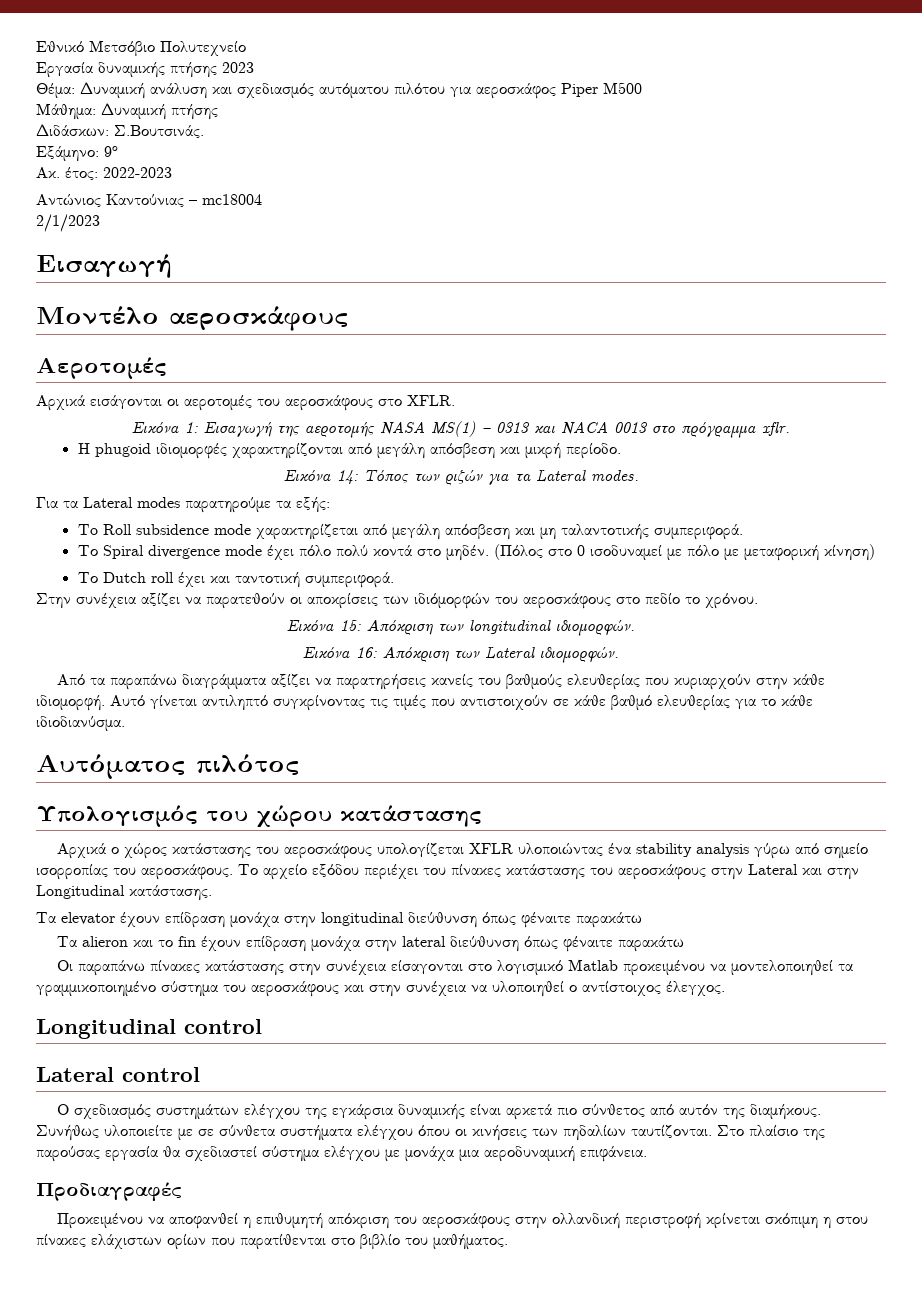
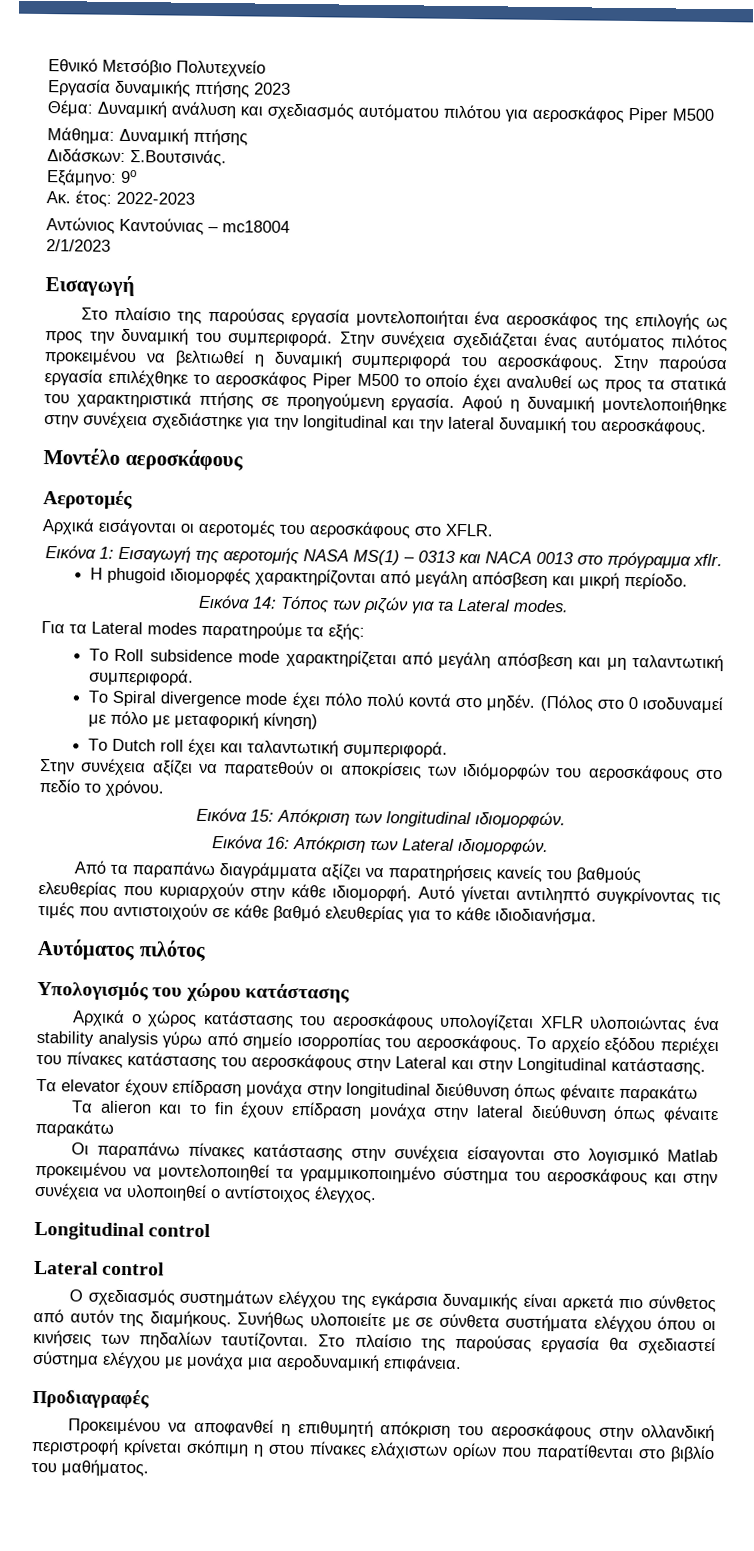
(172, 266) none -> [81,306,728,331] [45,327,728,352] [44,348,729,373] [44,369,727,393] [44,390,729,415] [44,411,707,435] // Στο πλαίσιο της παρούσας εργασία μοντελοποιήται ένα αεροσκάφος της επιλογής ως προς την δυναμική του συμπεριφορά. Στην συνέχεια σχεδιάζεται ένας αυτόματος πιλότος προκειμένου να βελτιωθεί η δυναμική συμπεριφορά του αεροσκάφους. Στην παρούσα εργασία επιλέχθηκε το αεροσκάφος Piper M500 το οποίο έχει αναλυθεί ως προς τα στατικά του χαρακτηριστικά πτήσης σε προηγούμενη εργασία. Αφού η δυναμική μοντελοποιήθηκε στην συνέχεια σχεδιάστηκε για την longitudinal και την lateral δυναμική του αεροσκάφους.
[560,524,649,540] ταλαντοτικής -> [632,654,724,672] ταλαντωτική
[234,572,300,588] ταντοτική -> [246,739,339,757] ταλαντωτική
[36,716,125,732] ιδιοδιανύσμα. -> [495,907,597,925] ιδιοδιανήσμα.

